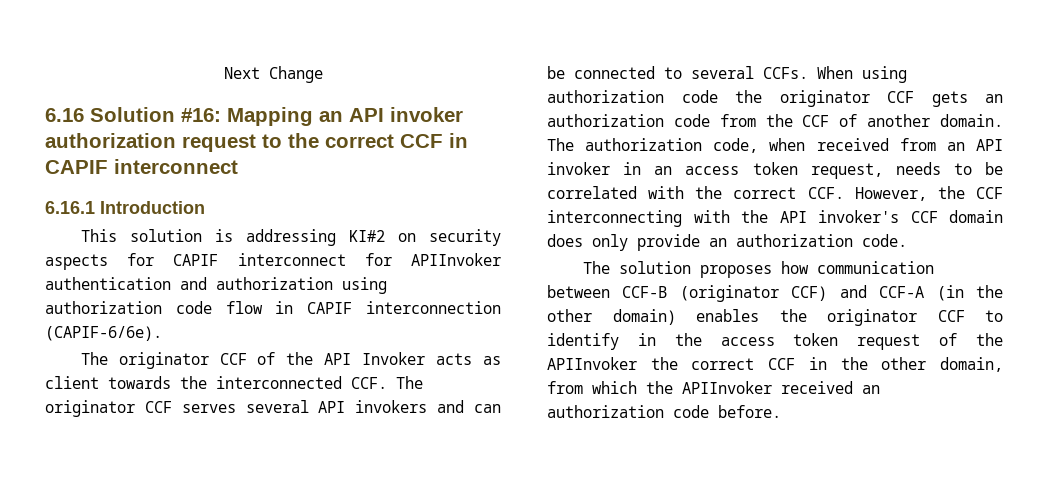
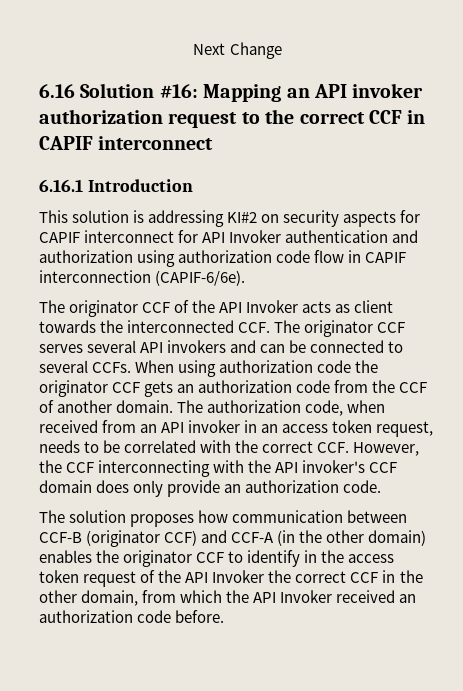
[411,253,501,266] APIInvoker -> [202,230,282,243] API Invoker
[547,357,637,370] APIInvoker -> [185,570,265,583] API Invoker
[682,381,772,394] APIInvoker -> [253,590,333,603] API Invoker

